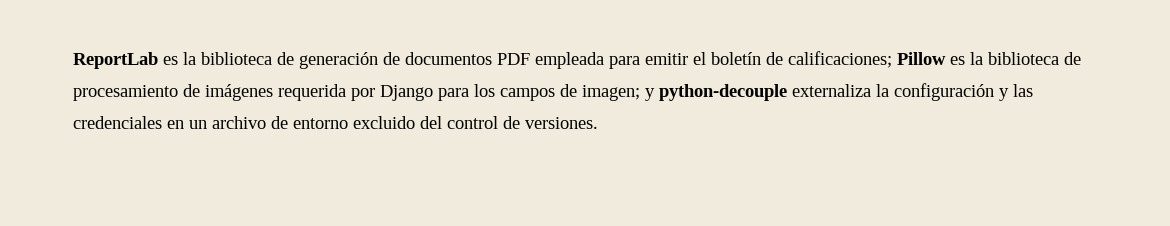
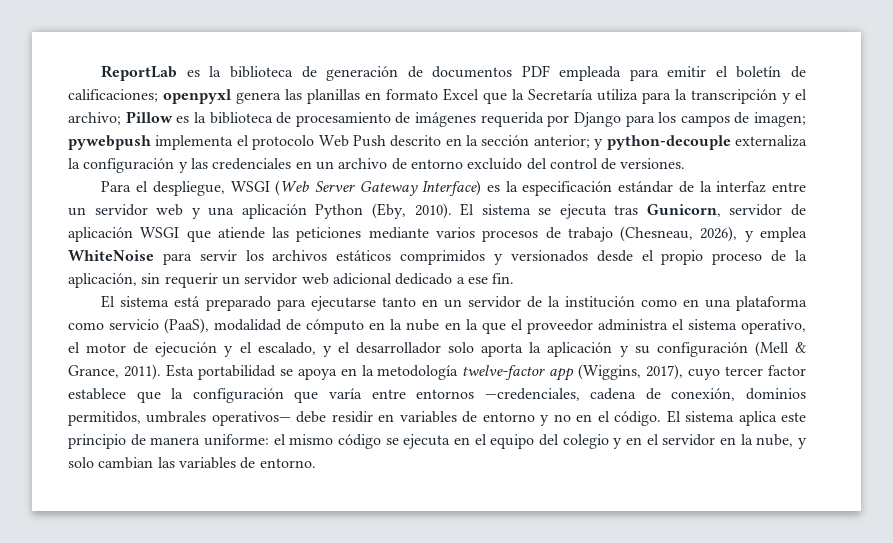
(892, 59) none -> [163,88,807,104] [68,112,121,125] openpyxl genera las planillas en formato Excel que la Secretaría utiliza para la transcripción y el archivo;
(640, 93) none -> [68,135,590,150] pywebpush implementa el protocolo Web Push descrito en la sección anterior;
(598, 123) none -> [101,180,807,196] [68,203,806,219] [68,226,808,242] [68,250,808,265] [68,273,515,288] [101,295,808,311] [68,318,806,334] [68,341,806,357] [68,364,807,381] [68,388,807,403] [68,410,807,426] [68,434,807,449] [68,457,316,469] // Para el despliegue, WSGI (Web Server Gateway Interface) es la especificación estándar de la interfaz entre un servidor web y una aplicación Python (Eby, 2010). El sistema se ejecuta tras Gunicorn, servidor de aplicación WSGI que atiende las peticiones mediante varios procesos de trabajo (Chesneau, 2026), y emplea WhiteNoise para servir los archivos estáticos comprimidos y versionados desde el propio proceso de la aplicación, sin requerir un servidor web adicional dedicado a ese fin. // El sistema está preparado para ejecutarse tanto en un servidor de la institución como en una plataforma como servicio (PaaS), modalidad de cómputo en la nube en la que el proveedor administra el sistema operativo, el motor de ejecución y el escalado, y el desarrollador solo aporta la aplicación y su configuración (Mell & Grance, 2011). Esta portabilidad se apoya en la metodología twelve-factor app (Wiggins, 2017), cuyo tercer factor establece que la configuración que varía entre entornos —credenciales, cadena de conexión, dominios permitidos, umbrales operativos— debe residir en variables de entorno y no en el código. El sistema aplica este principio de manera uniforme: el mismo código se ejecuta en el equipo del colegio y en el servidor en la nube, y solo cambian las variables de entorno.

